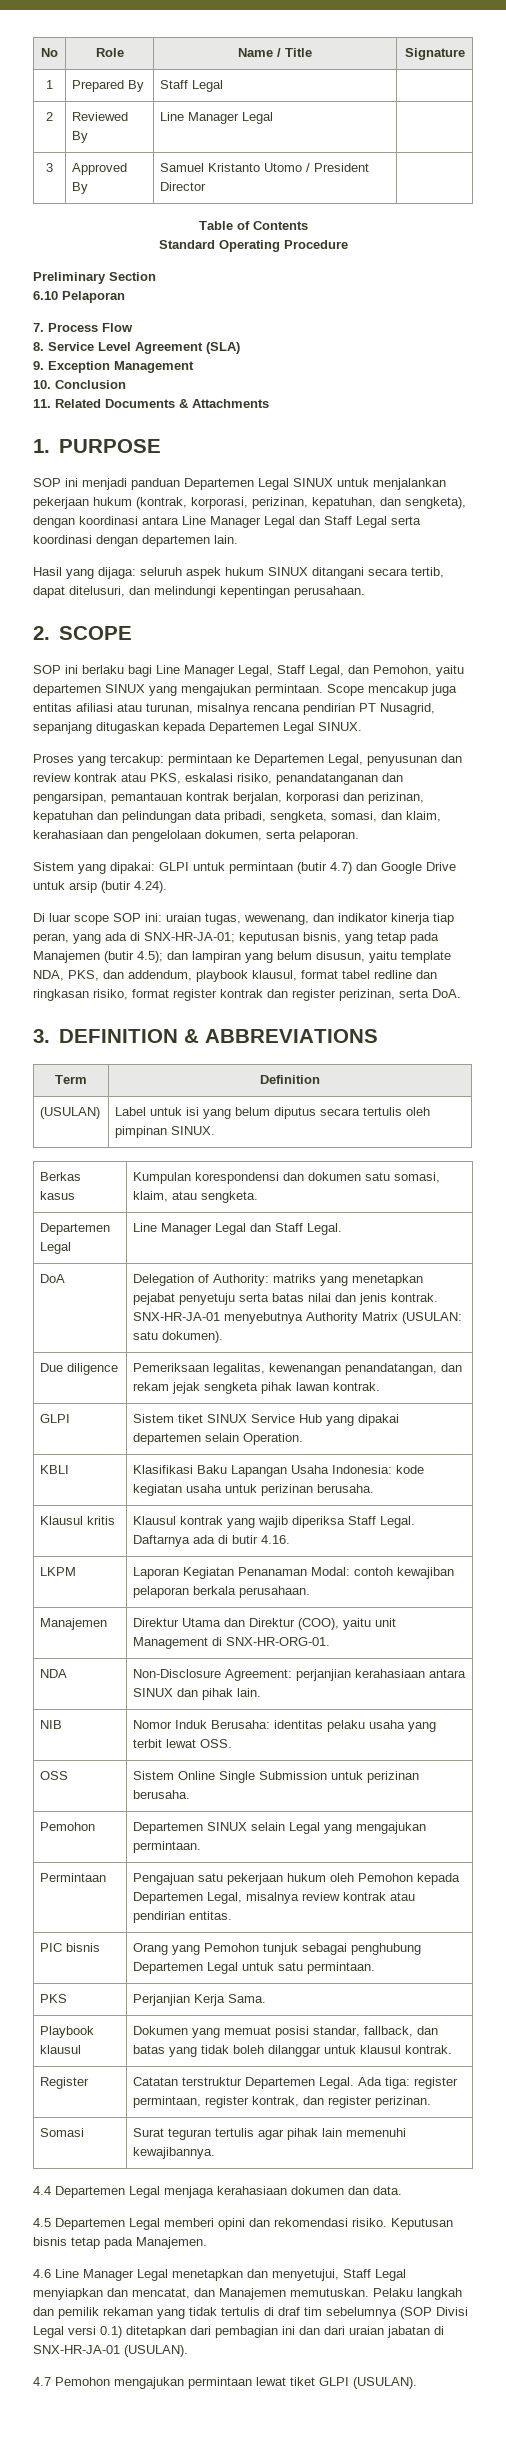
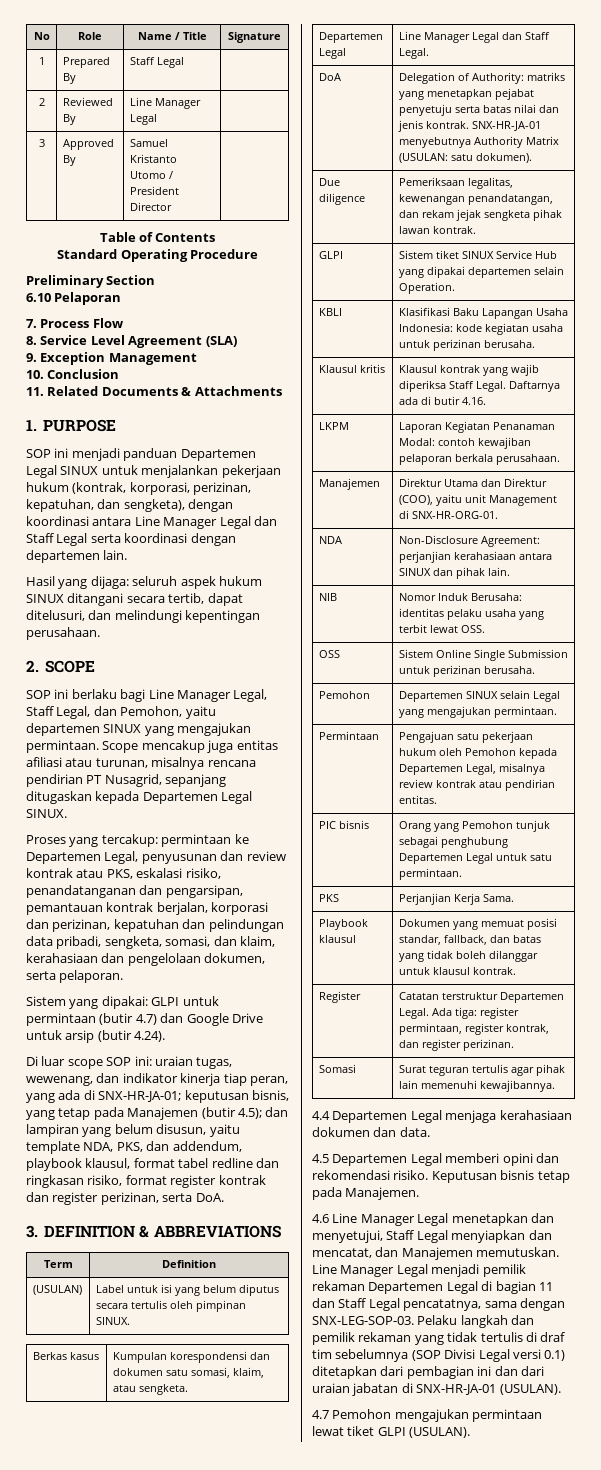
(369, 2292) none -> [312,1264,526,1277] [312,1281,553,1294] [312,1298,565,1311] [312,1316,414,1325] Line Manager Legal menjadi pemilik rekaman Departemen Legal di bagian 11 dan Staff Legal pencatatnya, sama dengan SNX-LEG-SOP-03.

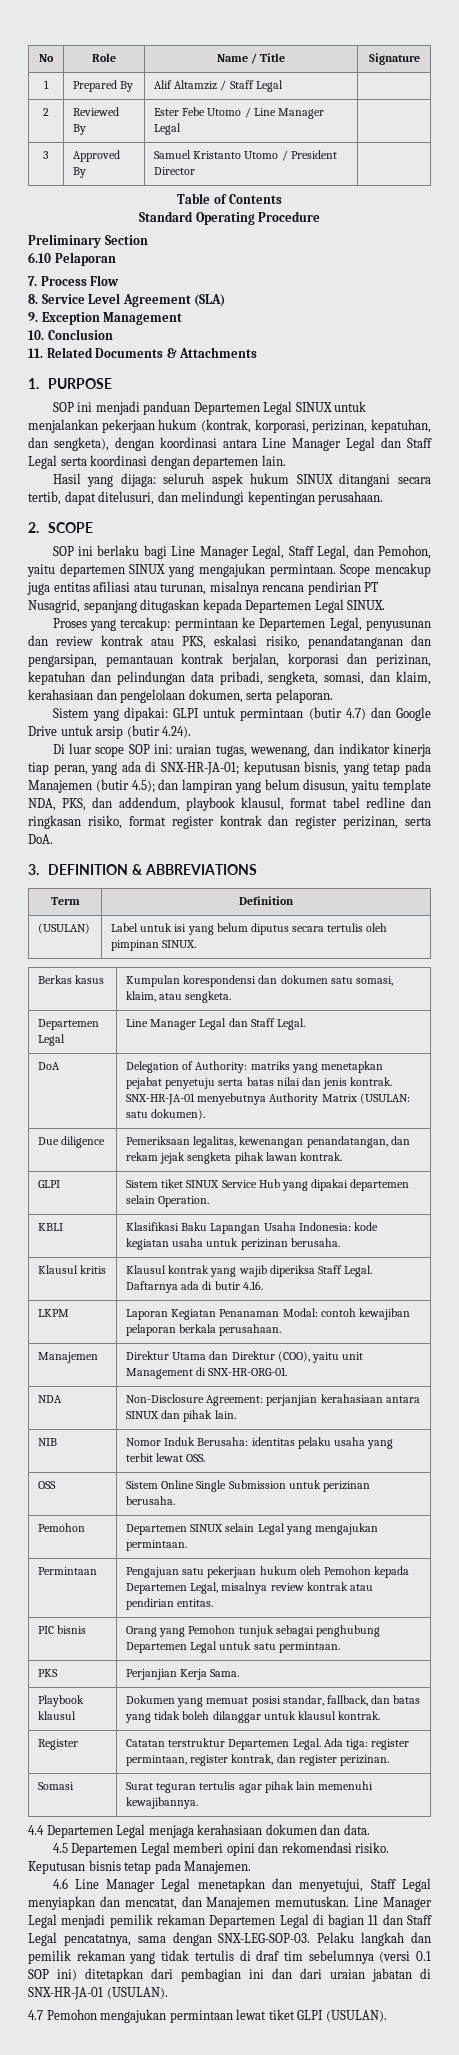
(76, 78) none -> [154,80,227,91] Alif Altamziz /
(76, 119) none -> [154,107,251,118] Ester Febe Utomo /
[411,1349,566,1362] (SOP Divisi Legal versi 0.1) -> [379,1951,431,1963] [28,1969,77,1981] (versi 0.1 SOP ini)

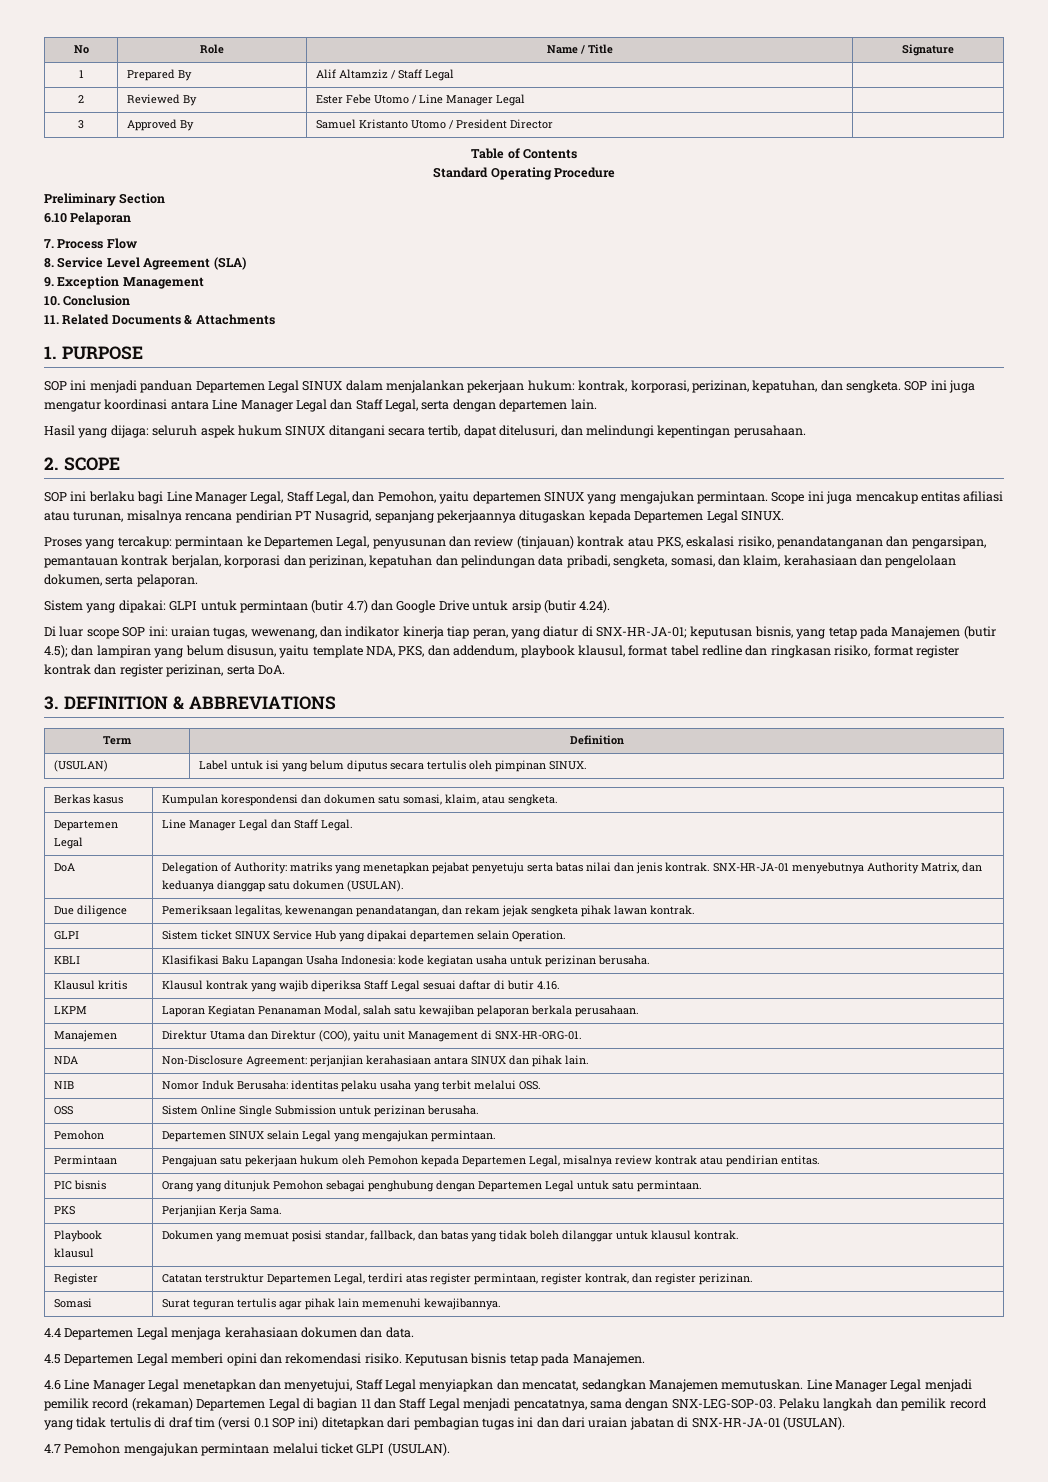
[334,401,367,412] untuk -> [345,380,383,391] dalam
[158,419,251,433] hukum (kontrak, -> [527,380,628,392] hukum: kontrak,
[53,437,154,451] sengketa), dengan -> [846,380,976,393] [44,400,101,412] sengketa. SOP ini juga mengatur
[28,455,148,469] Legal serta koordinasi -> [385,399,450,412] Legal, serta
[375,563,432,577] [27,582,50,595] mencakup juga -> [807,491,918,504] ini juga mencakup
(137, 606) none -> [437,510,516,523] pekerjaannya
(94, 641) none -> [516,536,574,549] (tinjauan)
[121,761,141,772] ada -> [543,626,579,637] diatur
[321,1093,410,1104] [126,1109,206,1120] Matrix (USULAN: satu dokumen). -> [920,862,982,873] [161,880,404,892] Matrix, dan keduanya dianggap satu dokumen (USULAN).
[161,1179,184,1188] tiket -> [200,930,232,940] ticket
[343,1265,372,1277] [126,1281,200,1293] Legal. Daftarnya ada -> [390,980,491,992] Legal sesuai daftar
[282,1308,356,1317] Modal: contoh -> [323,1005,416,1016] Modal, salah satu
[156,1453,184,1462] lewat -> [473,1080,516,1090] melalui
[188,1625,274,1637] Pemohon tunjuk -> [223,1180,323,1192] ditunjuk Pemohon
(380, 1631) none -> [435,1180,475,1192] dengan
[292,1738,368,1750] Legal. Ada tiga: -> [333,1273,427,1285] Legal, terdiri atas
[181,1896,202,1907] dan -> [581,1379,646,1392] sedangkan
[156,1914,205,1925] rekaman -> [92,1398,193,1411] record (rekaman)
(57, 1939) none -> [463,1398,511,1411] menjadi
[76,1950,125,1961] rekaman -> [949,1398,987,1409] record
[308,1950,374,1964] sebelumnya -> (215, 1422) none
(241, 1975) none -> [481,1418,514,1430] tugas
[236,2009,295,2020] lewat tiket -> [272,1443,354,1454] melalui ticket

